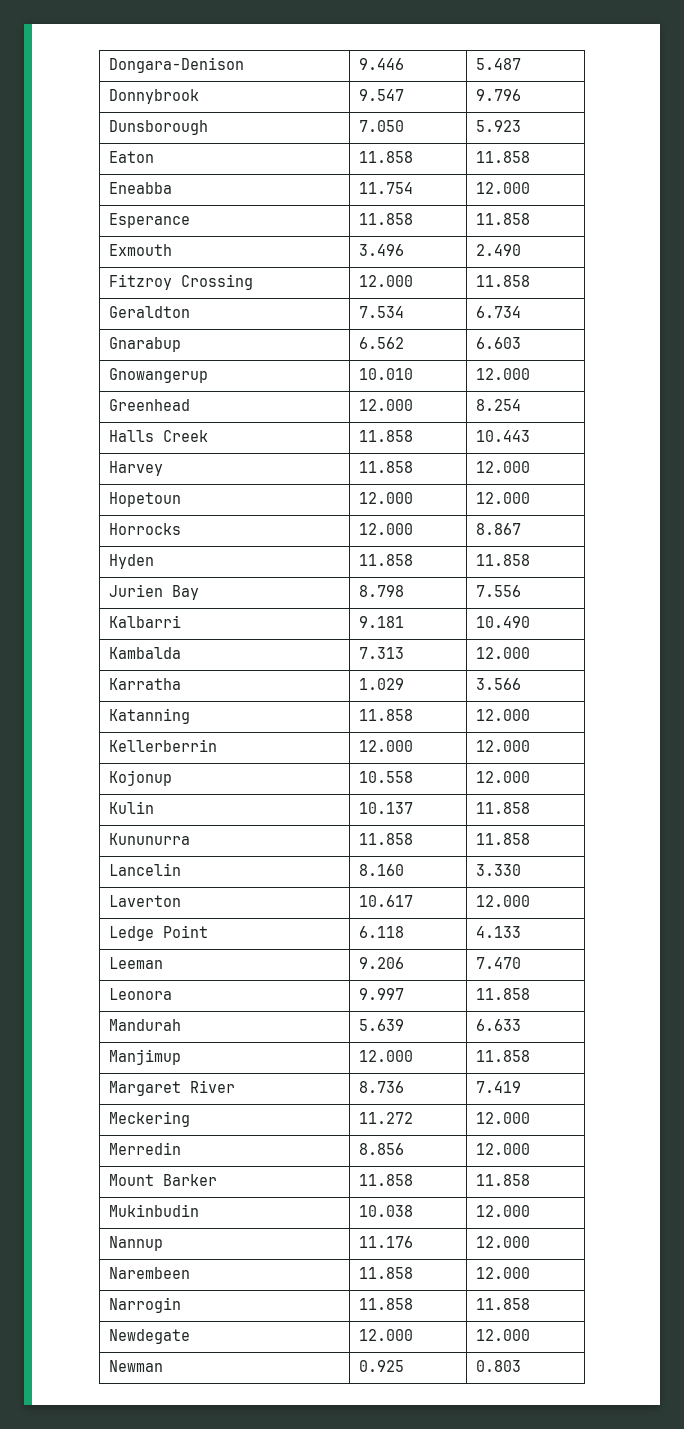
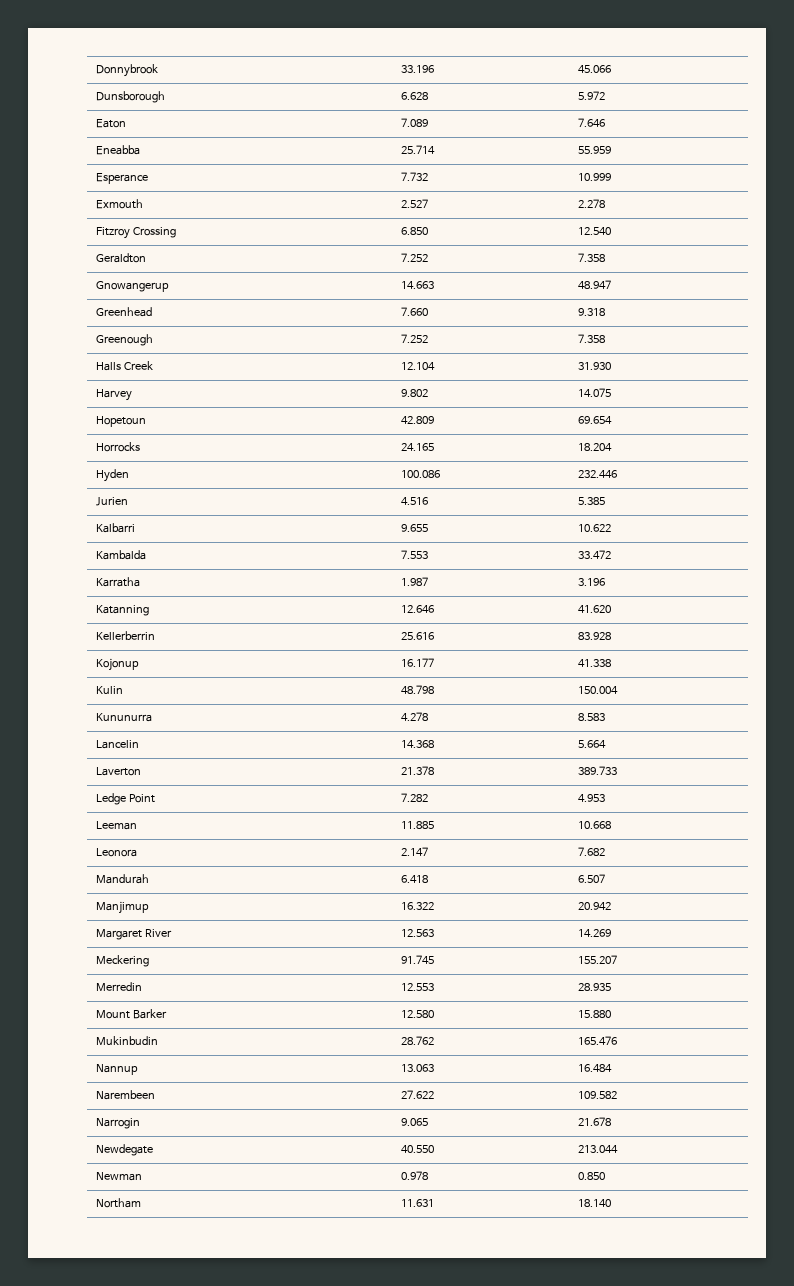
[109,57,245,73] [359,58,405,70] [476,58,522,70] Dongara-Denison | 9.446 | 5.487 // -> (95, 70) none
[359,89,405,101] [476,89,522,101] 9.547 | 9.796 -> [400,65,434,73] [577,65,611,73] 33.196 | 45.066
[359,120,405,132] [476,120,522,132] 7.050 | 5.923 -> [400,92,428,100] [577,91,605,100] 6.628 | 5.972
[359,151,414,163] [476,151,531,163] 11.858 | 11.858 -> [400,118,428,127] [577,118,605,127] 7.089 | 7.646
[359,182,414,194] [476,182,531,194] 11.754 | 12.000 -> [400,145,435,154] [577,146,611,154] 25.714 | 55.959
[359,213,414,225] [476,213,531,225] 11.858 | 11.858 -> [400,172,428,181] [577,173,611,181] 7.732 | 10.999
[359,244,405,256] [476,244,522,256] 3.496 | 2.490 -> [400,199,428,208] [577,199,605,208] 2.527 | 2.278
[359,275,414,287] [476,275,531,287] 12.000 | 11.858 -> [400,227,428,235] [577,227,611,235] 6.850 | 12.540
[359,306,405,318] [476,306,522,318] [109,337,182,352] [359,337,405,349] [476,337,522,349] 7.534 | 6.734 // Gnarabup | 6.562 | 6.603 -> [400,253,428,262] [577,253,605,262] 7.252 | 7.358
[359,368,414,380] [476,368,531,380] 10.010 | 12.000 -> [400,281,434,289] [577,280,611,289] 14.663 | 48.947
[359,399,414,411] [476,399,522,411] 12.000 | 8.254 -> [400,307,428,316] [577,308,605,316] [95,334,153,346] [400,334,428,343] [577,334,605,343] 7.660 | 9.318 // Greenough | 7.252 | 7.358
[359,430,414,442] [476,430,531,442] 11.858 | 10.443 -> [400,362,435,370] [577,362,611,370] 12.104 | 31.930
[359,461,414,473] [476,461,531,473] 11.858 | 12.000 -> [400,389,428,397] [577,388,611,397] 9.802 | 14.075
[359,492,414,504] [476,492,531,504] 12.000 | 12.000 -> [400,416,434,424] [577,416,612,424] 42.809 | 69.654
[359,523,414,535] [476,523,522,535] 12.000 | 8.867 -> [400,443,434,451] [577,443,612,451] 24.165 | 18.204
[359,554,414,566] [476,554,531,566] 11.858 | 11.858 -> [400,470,440,478] [577,470,617,478] 100.086 | 232.446
[172,585,200,600] [359,585,405,597] [476,585,522,597] Bay | 8.798 | 7.556 -> [400,497,428,505] [577,497,605,505] | 4.516 | 5.385
[359,616,405,628] [476,616,531,628] 9.181 | 10.490 -> [400,524,428,532] [577,524,611,532] 9.655 | 10.622
[359,647,405,659] [476,647,531,659] 7.313 | 12.000 -> [400,550,428,559] [577,550,611,559] 7.553 | 33.472
[359,678,405,690] [476,678,522,690] 1.029 | 3.566 -> [400,577,428,586] [577,578,605,586] 1.987 | 3.196
[359,709,414,721] [476,709,531,721] 11.858 | 12.000 -> [400,605,434,613] [577,605,611,613] 12.646 | 41.620
[359,740,414,752] [476,740,531,752] 12.000 | 12.000 -> [400,632,434,640] [577,632,611,640] 25.616 | 83.928
[359,771,414,783] [476,771,531,783] 10.558 | 12.000 -> [400,658,434,667] [577,659,611,667] 16.177 | 41.338
[359,802,414,814] [476,802,531,814] 10.137 | 11.858 -> [400,685,434,694] [577,686,618,694] 48.798 | 150.004
[359,833,414,845] [476,833,531,845] 11.858 | 11.858 -> [400,712,428,721] [577,713,605,721] 4.278 | 8.583
[359,864,405,876] [476,864,522,876] 8.160 | 3.330 -> [400,740,434,748] [577,740,606,748] 14.368 | 5.664
[359,895,414,907] [476,895,531,907] 10.617 | 12.000 -> [400,766,434,775] [577,766,617,775] 21.378 | 389.733
[359,926,405,938] [476,926,522,938] 6.118 | 4.133 -> [400,793,428,802] [577,794,605,802] 7.282 | 4.953
[359,957,405,969] [476,957,522,969] 9.206 | 7.470 -> [400,821,434,829] [577,821,611,829] 11.885 | 10.668
[359,988,405,1000] [476,988,531,1000] 9.997 | 11.858 -> [400,847,428,856] [577,847,605,856] 2.147 | 7.682
[359,1019,405,1031] [476,1019,522,1031] 5.639 | 6.633 -> [400,875,428,883] [577,874,605,883] 6.418 | 6.507
[359,1050,414,1062] [476,1050,531,1062] 12.000 | 11.858 -> [400,902,434,910] [577,902,611,910] 16.322 | 20.942
[359,1081,405,1093] [476,1081,522,1093] 8.736 | 7.419 -> [400,929,434,937] [577,929,611,937] 12.563 | 14.269
[359,1112,414,1124] [476,1112,531,1124] 11.272 | 12.000 -> [400,955,434,964] [577,955,617,964] 91.745 | 155.207
[359,1143,405,1155] [476,1143,531,1155] 8.856 | 12.000 -> [400,983,434,991] [577,983,611,991] 12.553 | 28.935
[359,1174,414,1186] [476,1174,531,1186] 11.858 | 11.858 -> [400,1010,434,1018] [577,1010,611,1018] 12.580 | 15.880
[359,1205,414,1217] [476,1205,531,1217] 10.038 | 12.000 -> [400,1036,434,1045] [577,1036,617,1045] 28.762 | 165.476
[359,1236,414,1248] [476,1236,531,1248] 11.176 | 12.000 -> [400,1064,434,1072] [577,1064,612,1072] 13.063 | 16.484
[359,1267,414,1279] [476,1267,531,1279] 11.858 | 12.000 -> [400,1090,434,1099] [577,1091,617,1099] 27.622 | 109.582
[359,1298,414,1310] [476,1298,531,1310] 11.858 | 11.858 -> [400,1118,428,1126] [577,1117,611,1126] 9.065 | 21.678
[359,1329,414,1341] [476,1329,531,1341] 12.000 | 12.000 -> [400,1145,434,1153] [577,1145,618,1153] 40.550 | 213.044
[359,1360,405,1372] [476,1360,522,1372] 0.925 | 0.803 -> [400,1171,428,1180] [577,1172,605,1180] [95,1198,141,1208] [400,1199,434,1207] [577,1199,611,1207] 0.978 | 0.850 // Northam | 11.631 | 18.140

